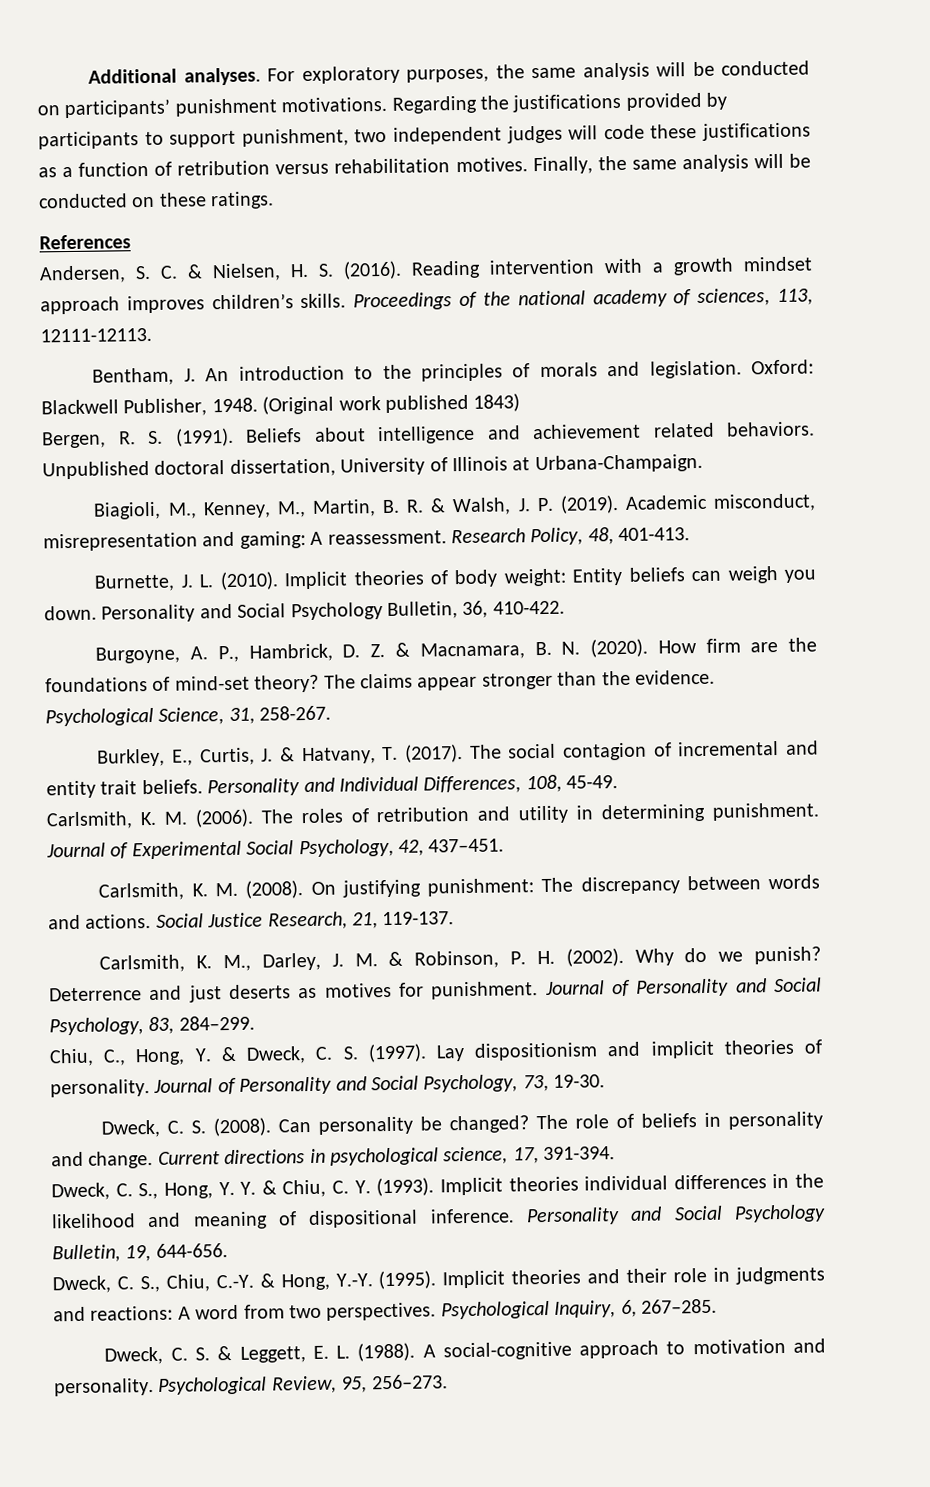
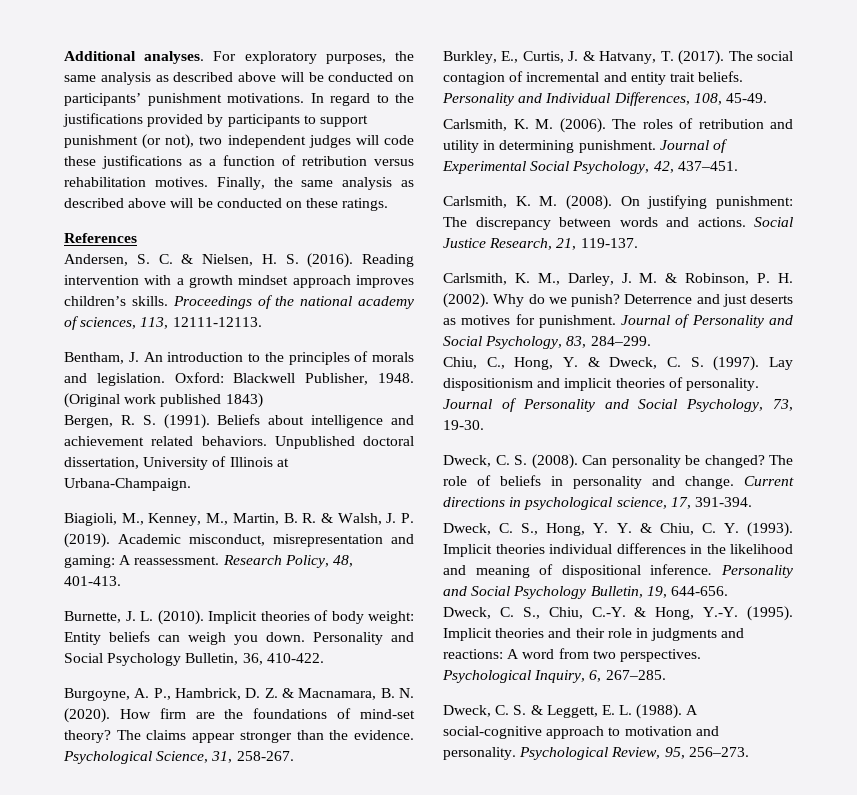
(650, 71) none -> [155,72,276,82] as described above
[391,95,477,114] Regarding -> [310,93,389,106] In regard to
[241,128,349,147] punishment, -> [64,134,195,149] punishment (or not),
(749, 163) none -> [401,180,414,187] [64,198,167,208] as described above

